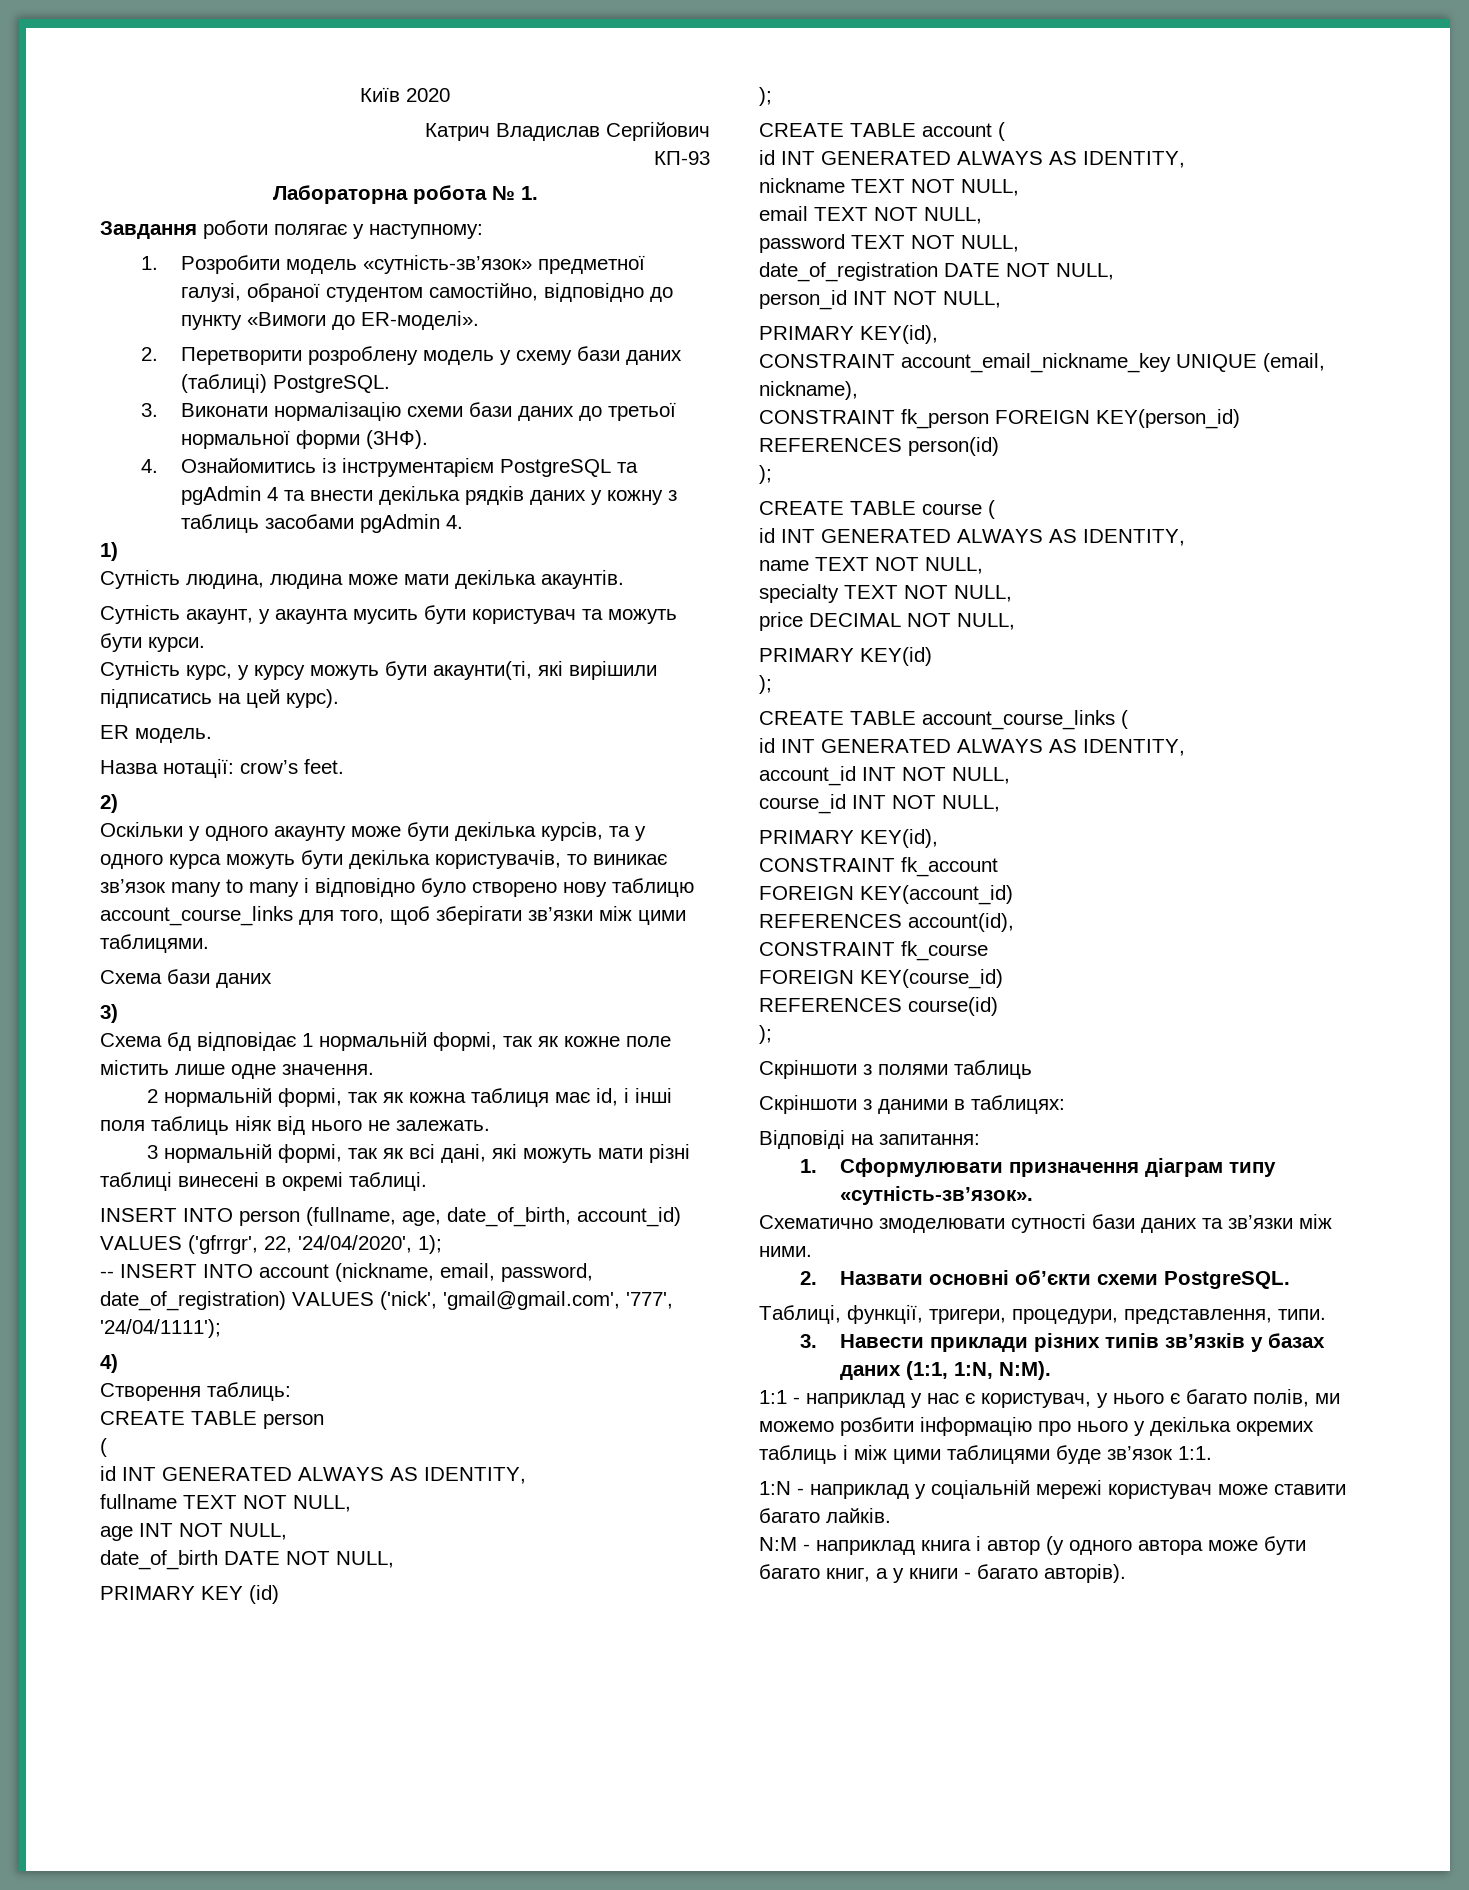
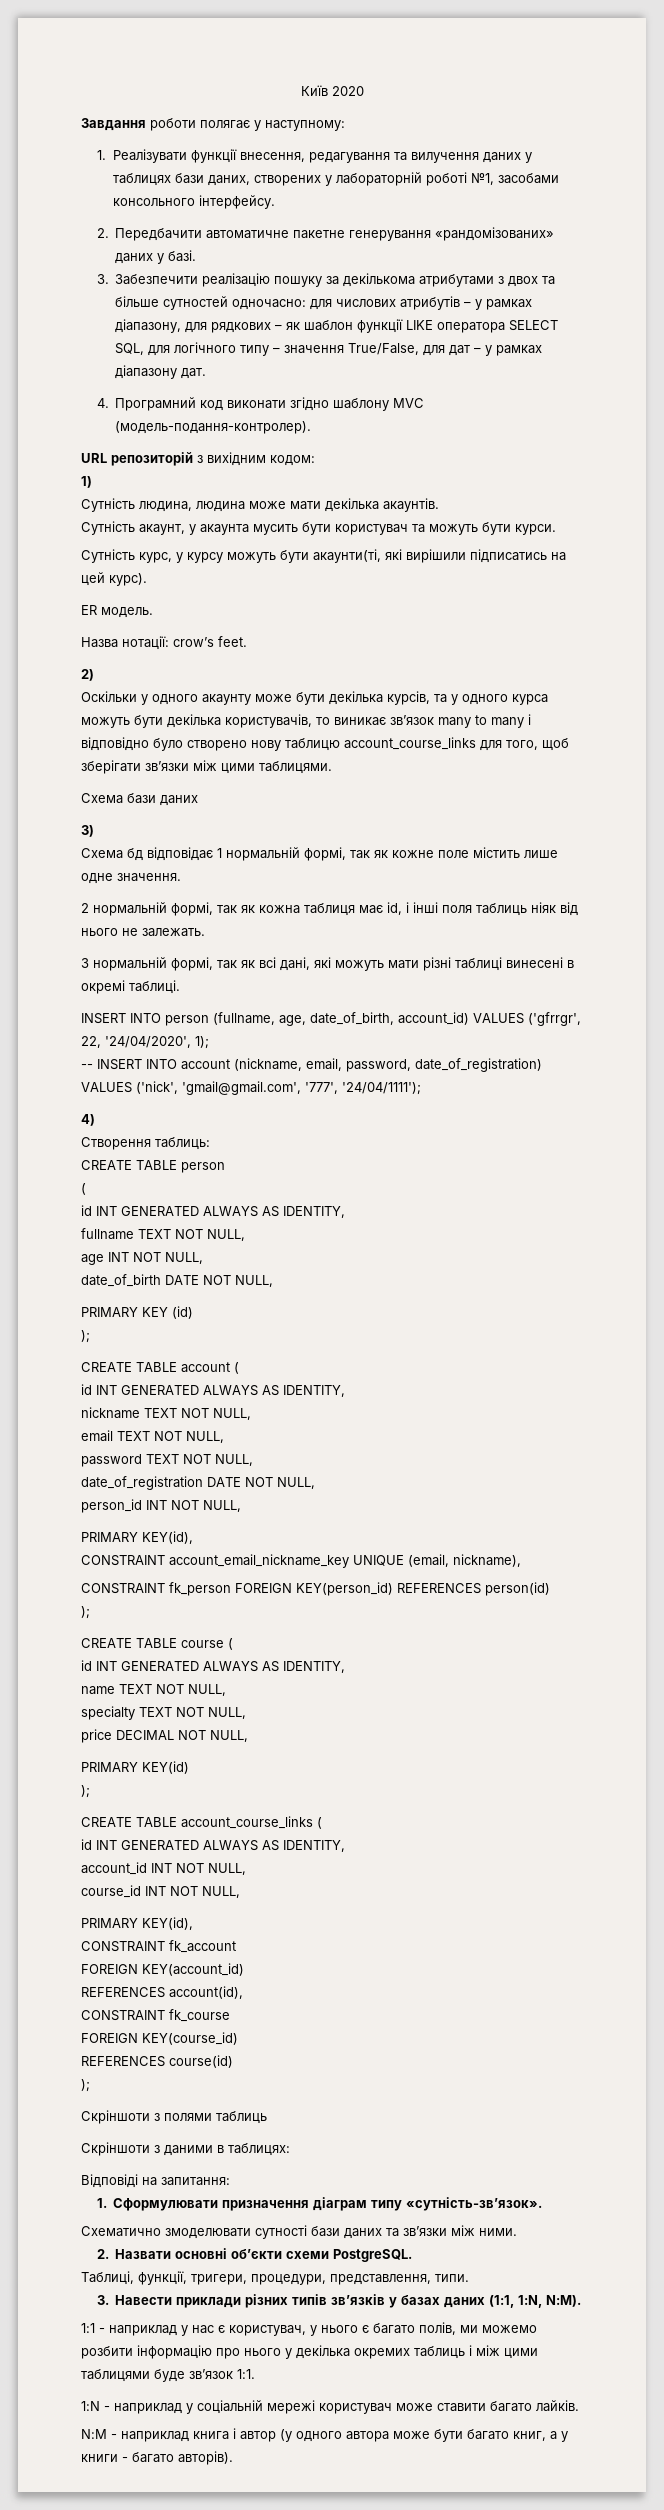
[425,122,710,141] [654,151,710,165] [272,185,538,204] // Катрич Владислав Сергійович // КП-93 // Лабораторна робота № 1. -> (364, 91) none
[181,255,646,274] [181,283,674,302] [181,311,480,330] [140,346,683,365] [181,374,391,393] [140,402,677,421] [181,430,429,449] [140,458,639,477] [181,486,678,505] [181,514,464,533] Розробити модель «сутність-зв’язок» предметної галузі, обраної студентом самостійно, відповідно до пункту «Вимоги до ER-моделі». // 2. Перетворити розроблену модель у схему бази даних (таблиці) PostgreSQL. // 3. Виконати нормалізацію схеми бази даних до третьої нормальної форми (3НФ). // 4. Ознайомитись із інструментарієм PostgreSQL та pgAdmin 4 та внести декілька рядків даних у кожну з таблиць засобами pgAdmin 4. -> [112,149,532,163] [112,172,559,186] [112,195,275,209] [96,227,555,241] [115,250,197,264] [96,273,556,287] [115,296,533,310] [115,319,559,333] [115,342,543,356] [115,365,207,379] [96,397,425,411] [115,421,312,434] [81,452,315,466] Реалізувати функції внесення, редагування та вилучення даних у таблицях бази даних, створених у лабораторній роботі №1, засобами консольного інтерфейсу. // 2. Передбачити автоматичне пакетне генерування «рандомізованих» даних у базі. // 3. Забезпечити реалізацію пошуку за декількома атрибутами з двох та більше сутностей одночасно: для числових атрибутів – у рамках діапазону, для рядкових – як шаблон функції LIKE оператора SELECT SQL, для логічного типу – значення True/False, для дат – у рамках діапазону дат. // 4. Програмний код виконати згідно шаблону MVC (модель-подання-контролер). // URL репозиторій з вихідним кодом:

